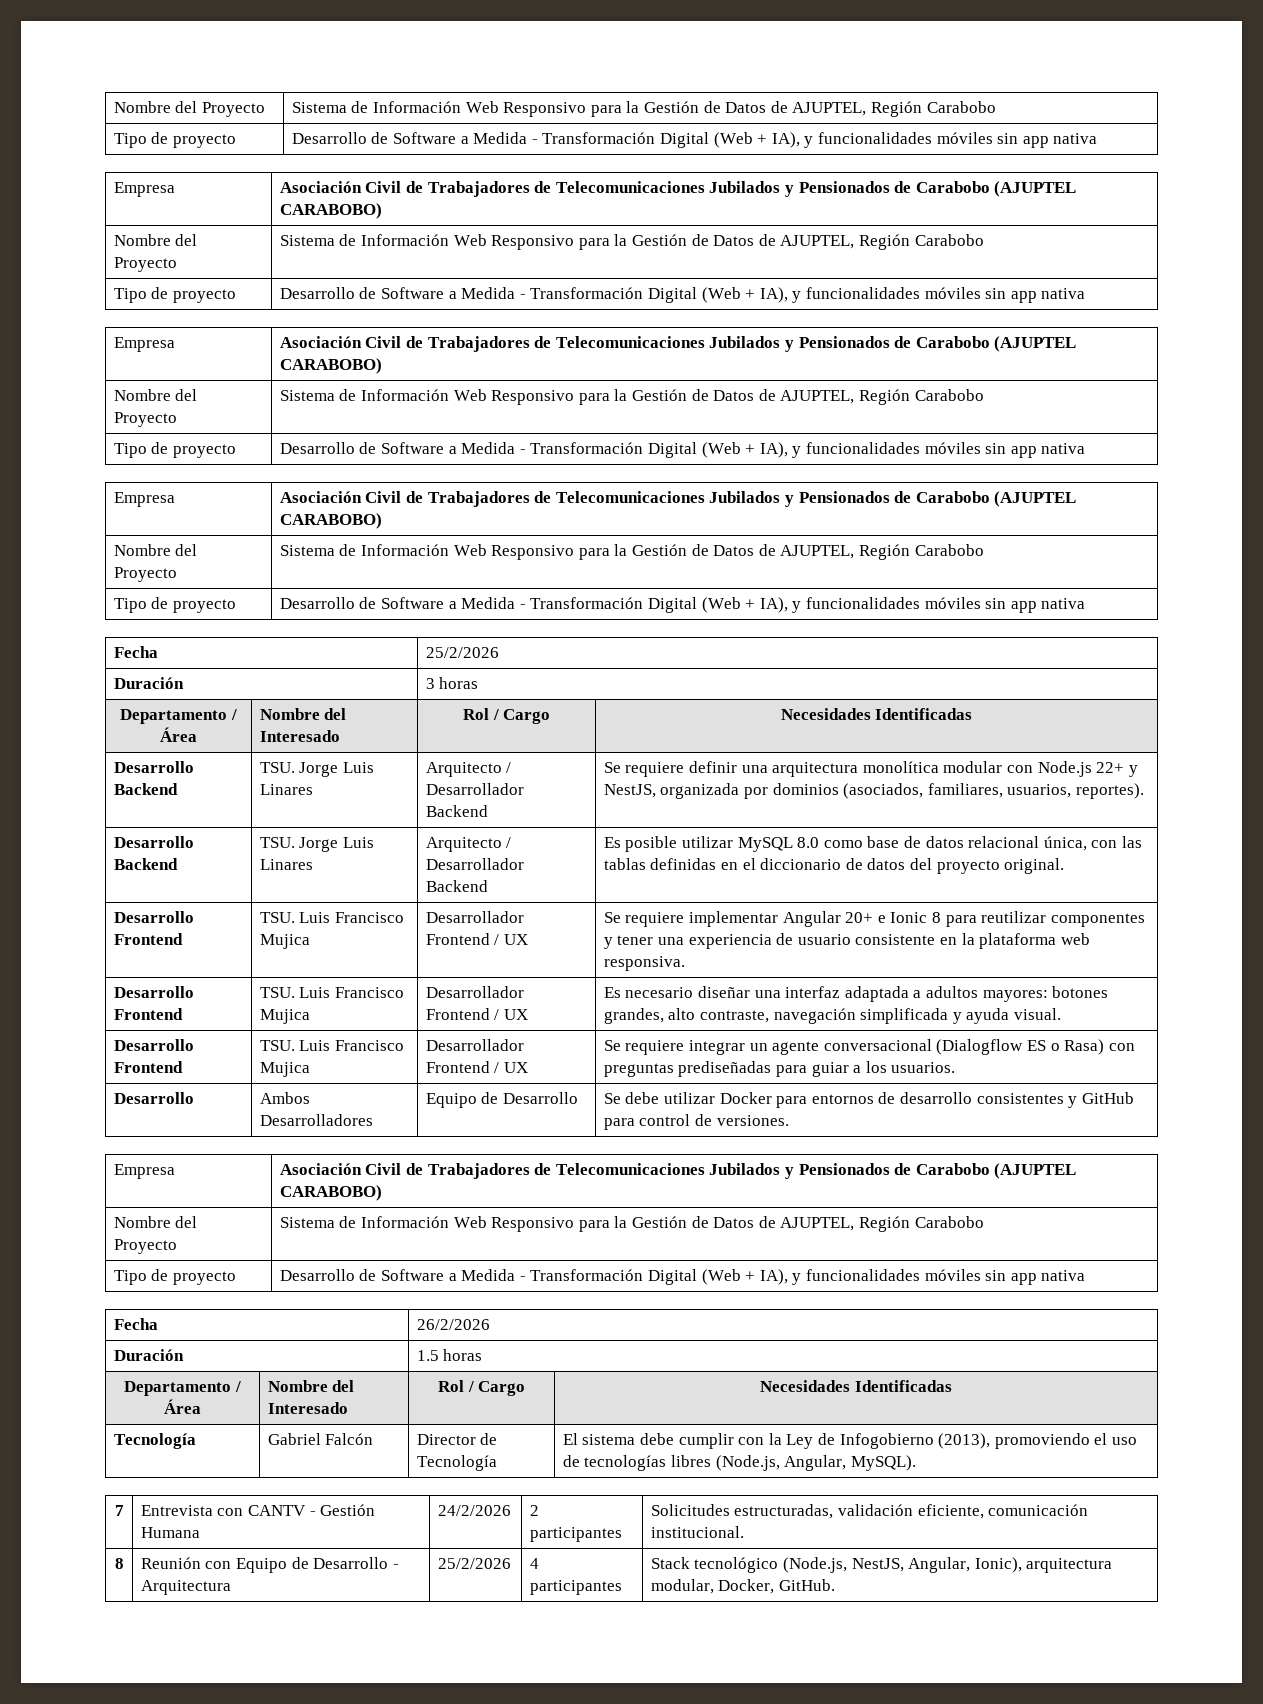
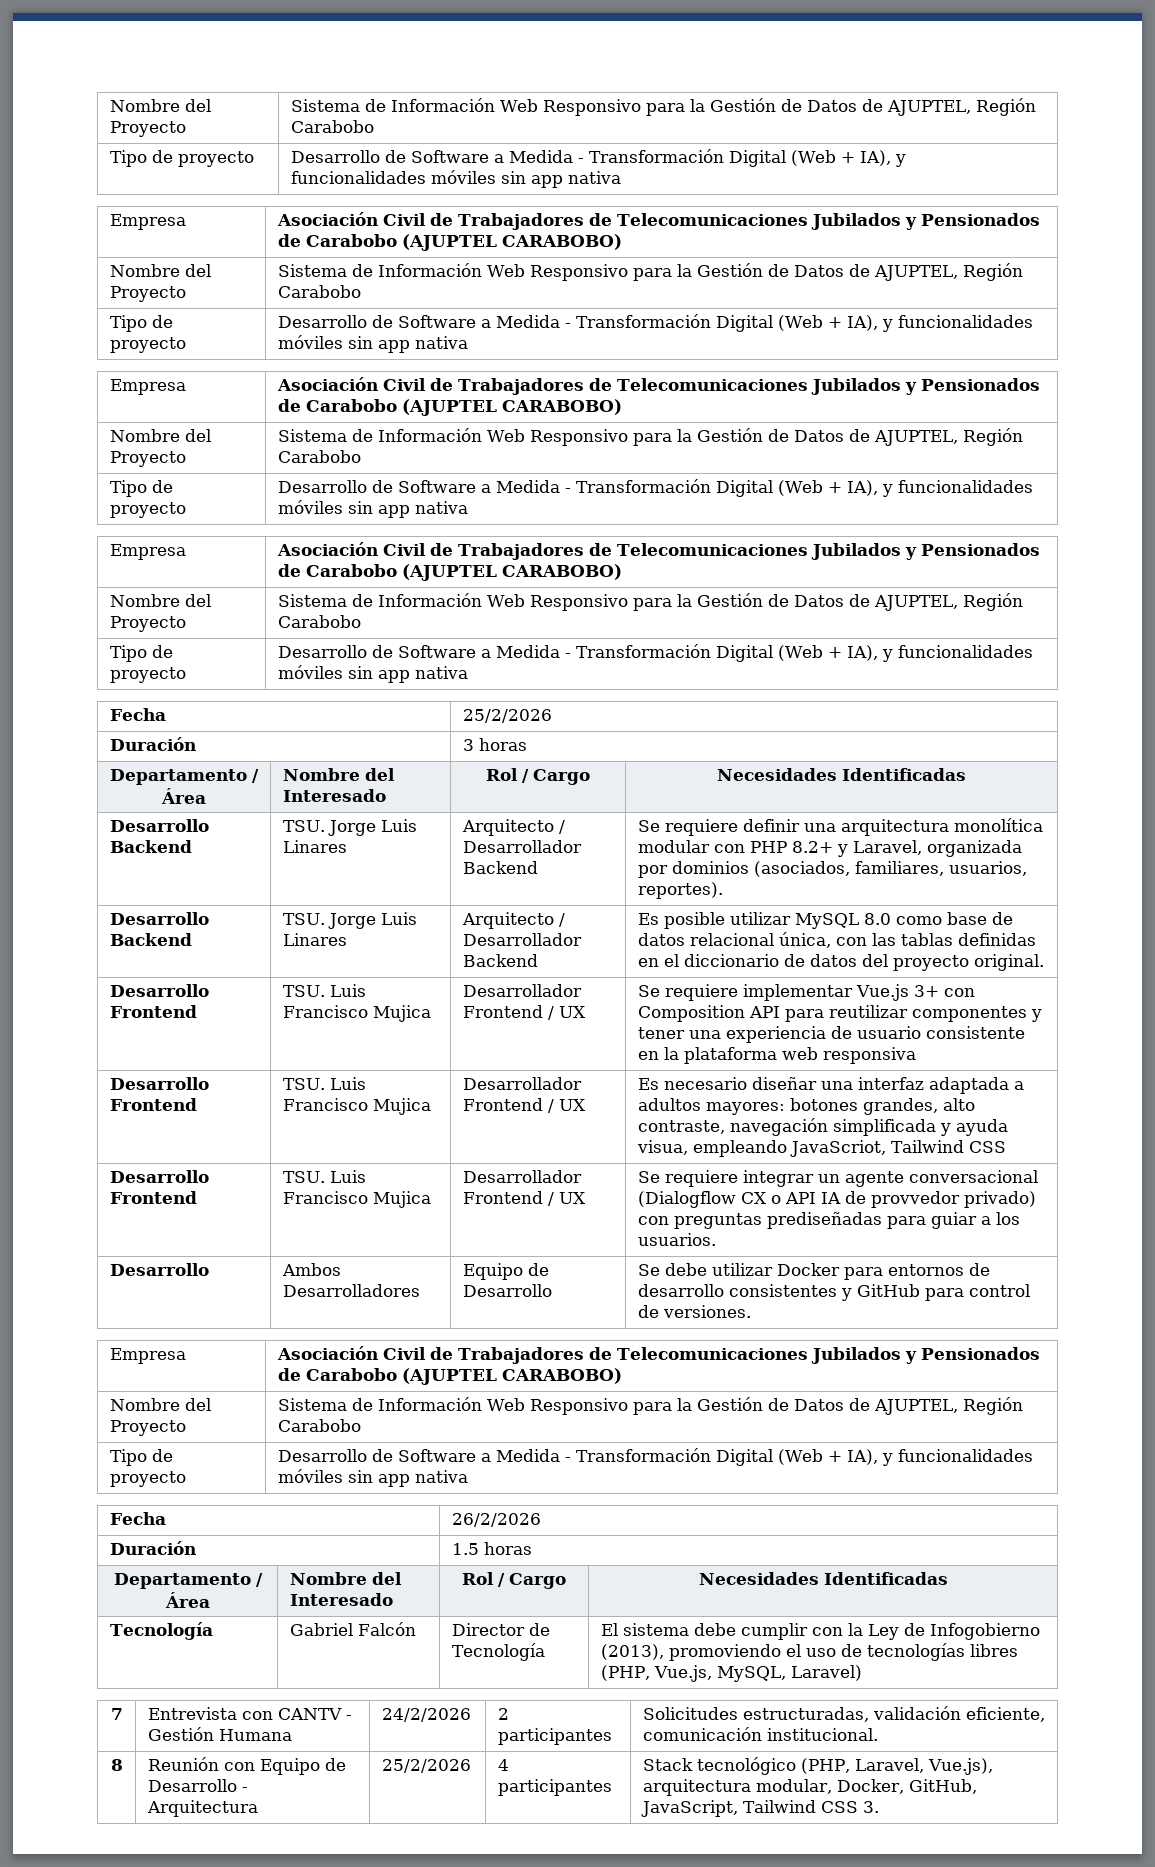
[1037,761,1138,777] [603,784,656,798] Node.js 22+ y NestJS, -> [749,840,922,857] PHP 8.2+ y Laravel,
[782,911,942,927] Angular 20+ e Ionic 8 -> [855,984,975,1001] [637,1005,780,1022] Vue.js 3+ con Composition API
[603,956,685,971] responsiva. -> [822,1047,916,1064] responsiva
[1014,1008,1062,1020] visual. -> [636,1140,1006,1157] visua, empleando JavaScriot, Tailwind CSS
[1027,1039,1105,1055] ES o Rasa) -> [740,1191,1036,1208] CX o API IA de provvedor privado)
[715,1455,916,1471] (Node.js, Angular, MySQL). -> [600,1665,862,1682] (PHP, Vue.js, MySQL, Laravel)
[783,1557,1113,1573] [650,1579,836,1594] (Node.js, NestJS, Angular, Ionic), arquitectura modular, Docker, GitHub. -> [800,1758,993,1775] [642,1779,977,1796] [640,1800,879,1817] (PHP, Laravel, Vue.js), arquitectura modular, Docker, GitHub, JavaScript, Tailwind CSS 3.

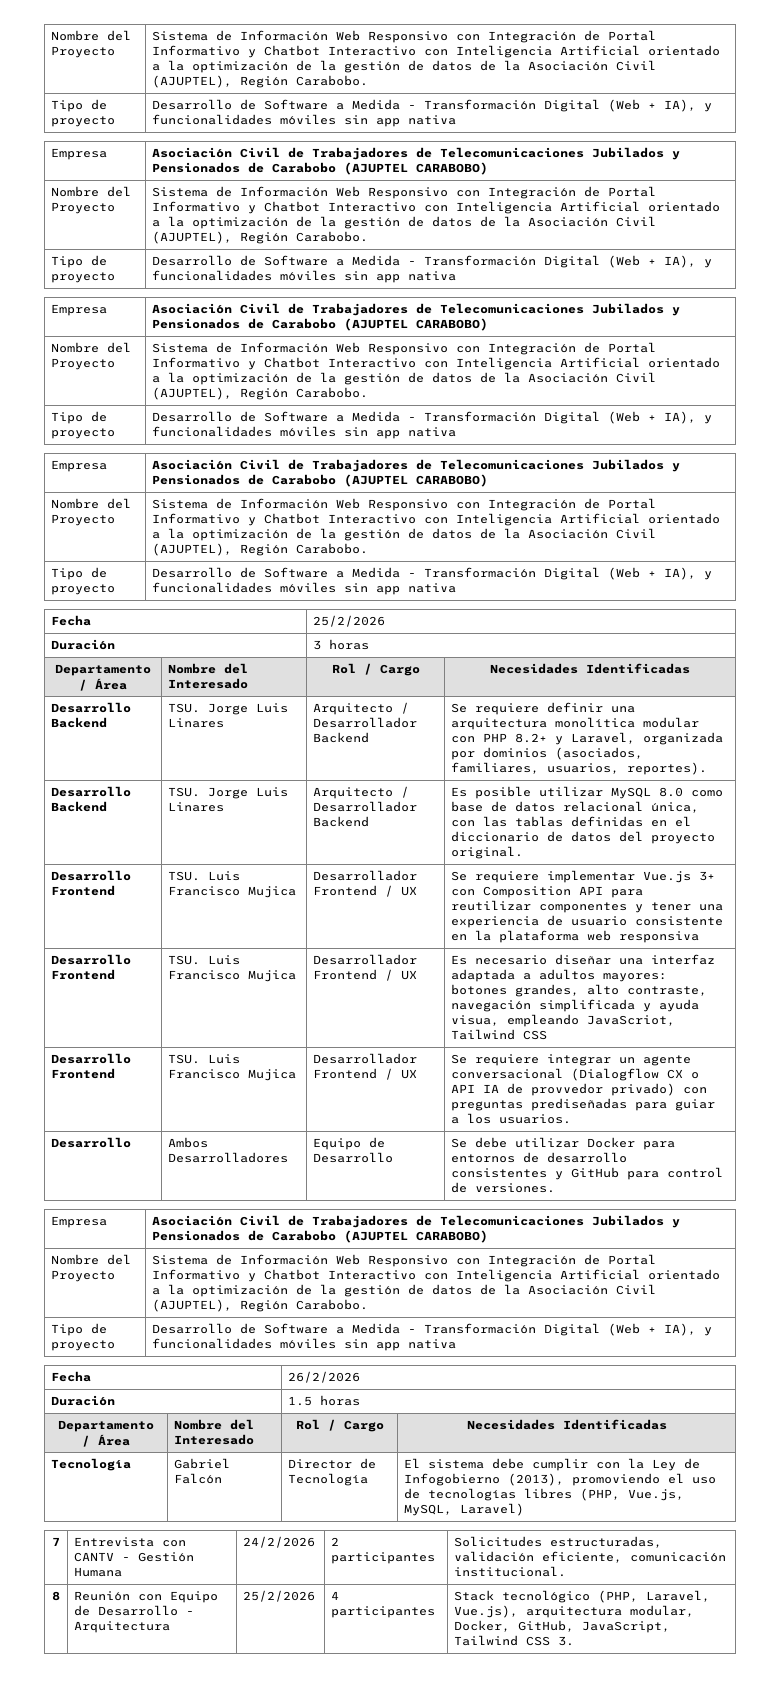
[109,99,211,112] [109,121,186,137] [290,98,1036,116] [290,120,374,133] Nombre del Proyecto | Sistema de Información Web Responsivo para la Gestión de Datos de AJUPTEL, Región Carabobo -> [51,30,132,41] [51,46,116,58] [152,30,657,43] [152,45,721,58] [152,60,657,73] [152,75,369,88] Nombre del Proyecto | Sistema de Información Web Responsivo con Integración de Portal Informativo y Chatbot Interactivo con Inteligencia Artificial orientado a la optimización de la gestión de datos de la Asociación Civil (AJUPTEL), Región Carabobo.
[632,263,1023,281] [277,285,361,298] para la Gestión de Datos de AJUPTEL, Región Carabobo -> [456,186,657,199] [152,201,721,214] [152,216,657,229] [152,231,369,244] con Integración de Portal Informativo y Chatbot Interactivo con Inteligencia Artificial orientado a la optimización de la gestión de datos de la Asociación Civil (AJUPTEL), Región Carabobo.
[632,428,1023,446] [277,450,361,463] para la Gestión de Datos de AJUPTEL, Región Carabobo -> [456,342,657,355] [152,357,721,370] [152,372,657,385] [152,387,369,400] con Integración de Portal Informativo y Chatbot Interactivo con Inteligencia Artificial orientado a la optimización de la gestión de datos de la Asociación Civil (AJUPTEL), Región Carabobo.
[632,593,1023,611] [277,615,361,628] para la Gestión de Datos de AJUPTEL, Región Carabobo -> [456,498,657,511] [152,513,721,526] [152,528,657,541] [152,543,369,556] con Integración de Portal Informativo y Chatbot Interactivo con Inteligencia Artificial orientado a la optimización de la gestión de datos de la Asociación Civil (AJUPTEL), Región Carabobo.
[632,1397,1023,1415] [277,1419,361,1432] para la Gestión de Datos de AJUPTEL, Región Carabobo -> [456,1254,657,1267] [152,1269,721,1282] [152,1284,657,1297] [152,1299,369,1312] con Integración de Portal Informativo y Chatbot Interactivo con Inteligencia Artificial orientado a la optimización de la gestión de datos de la Asociación Civil (AJUPTEL), Región Carabobo.

